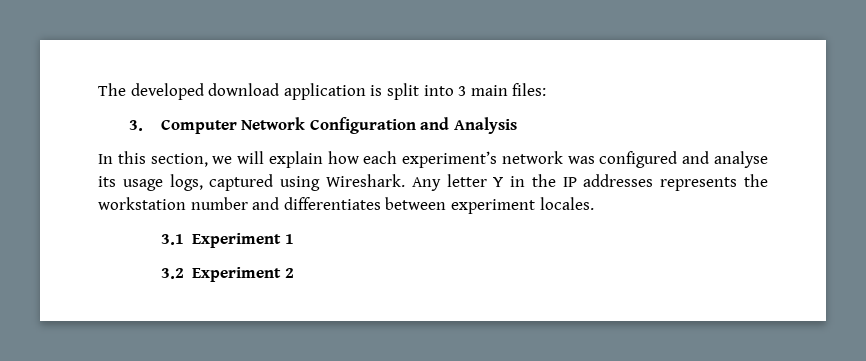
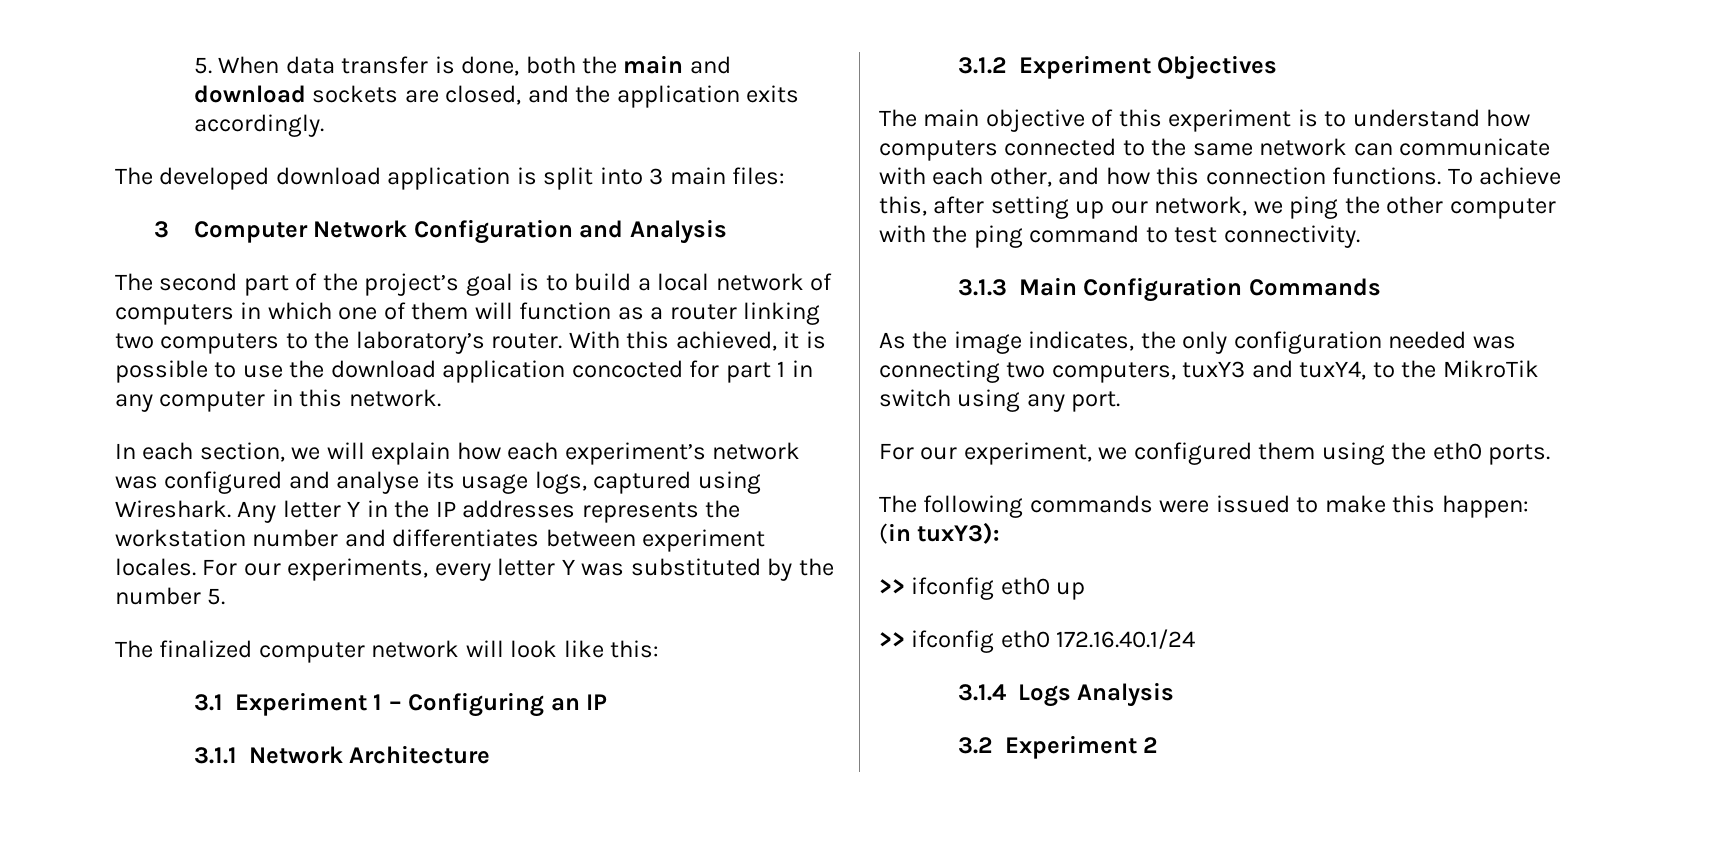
(98, 89) none -> [193,55,731,76] [193,85,799,108] [193,114,324,137] 5. When data transfer is done, both the main and download sockets are closed, and the application exits accordingly. //
[129,120,144,131] 3. -> [154,221,170,238] 3
(518, 125) none -> [115,273,833,296] [115,302,821,325] [115,331,826,354] [115,360,813,383] [115,389,441,412] // The second part of the project’s goal is to build a local network of computers in which one of them will function as a router linking two computers to the laboratory’s router. With this achieved, it is possible to use the download application concocted for part 1 in any computer in this network.
[117,151,146,164] this -> [142,442,194,460] each
[160,233,294,248] // 3.1 Experiment 1 -> [202,558,834,581] [115,587,226,605] [115,640,660,663] [193,692,608,717] [193,745,491,764] [957,55,1278,80] [879,109,1531,132] [879,138,1551,161] [879,167,1562,187] [879,196,1556,219] [879,225,1360,248] [957,277,1381,302] [879,331,1516,354] [879,360,1539,383] [879,389,1121,412] [879,442,1551,465] [879,495,1529,518] [879,522,1000,544] [879,577,1086,600] [879,629,1196,653] [957,682,1175,707] For our experiments, every letter Y was substituted by the number 5. // The finalized computer network will look like this: // 3.1 Experiment 1 – Configuring an IP // 3.1.1 Network Architecture // 3.1.2 Experiment Objectives // The main objective of this experiment is to understand how computers connected to the same network can communicate with each other, and how this connection functions. To achieve this, after setting up our network, we ping the other computer with the ping command to test connectivity. // 3.1.3 Main Configuration Commands // As the image indicates, the only configuration needed was connecting two computers, tuxY3 and tuxY4, to the MikroTik switch using any port. // For our experiment, we configured them using the eth0 ports. // The following commands were issued to make this happen: // (in tuxY3): // >> ifconfig eth0 up // >> ifconfig eth0 172.16.40.1/24 // 3.1.4 Logs Analysis

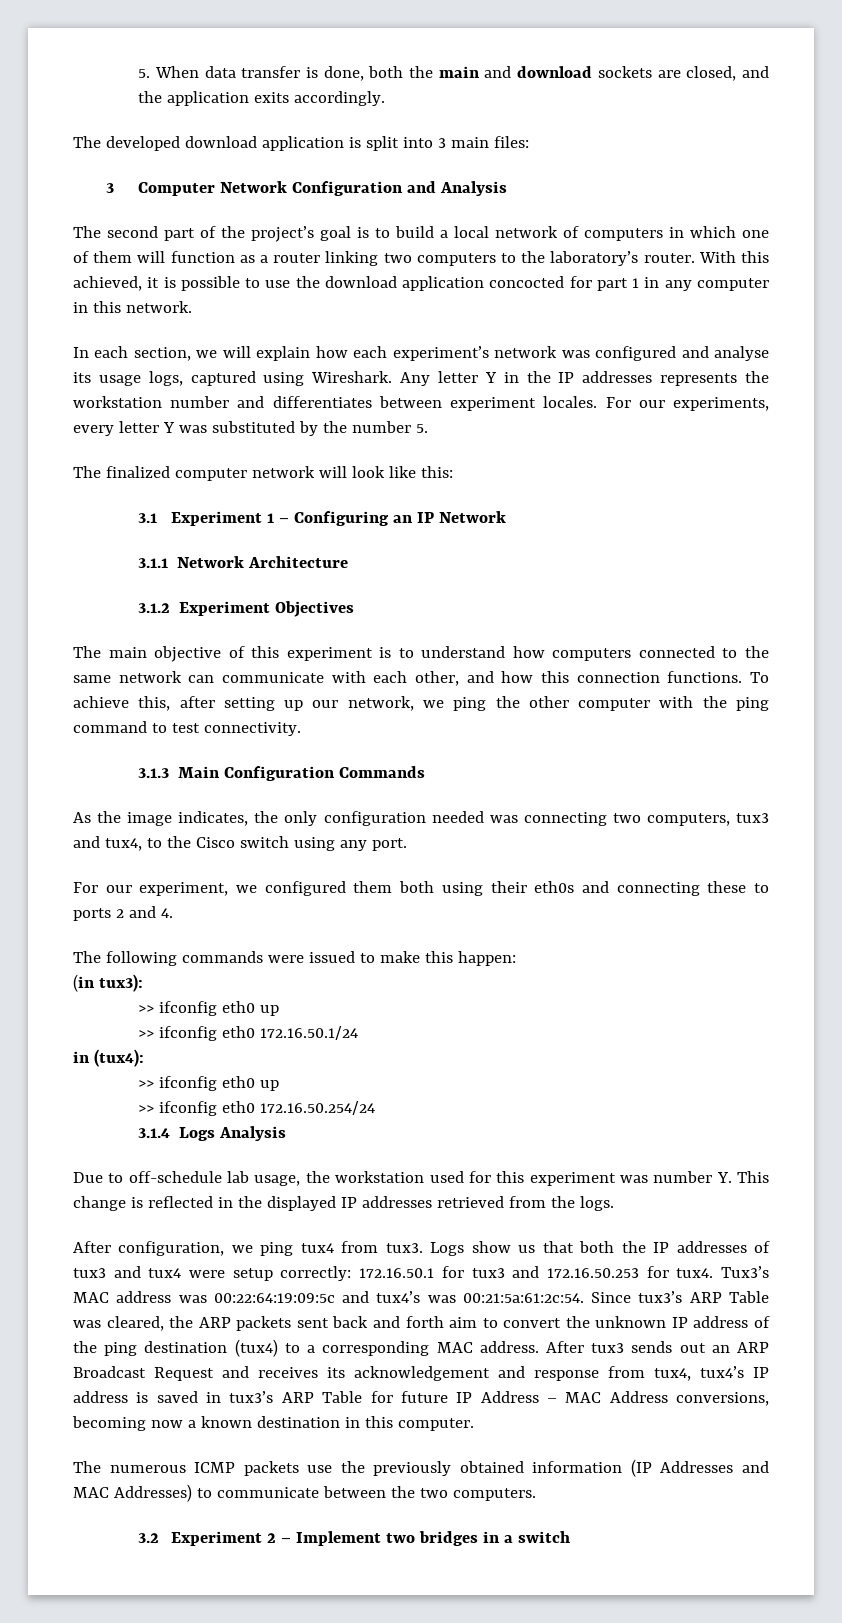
(608, 702) none -> [438,511,506,523] Network
[1182,360,1539,380] tuxY3 and tuxY4, to the MikroTik -> [736,813,769,823] [73,836,235,851] tux3 and tux4, to the Cisco
[1321,442,1551,465] using the eth0 ports. -> [399,881,770,896] [73,906,173,921] both using their eth0s and connecting these to ports 2 and 4.
[917,522,1000,544] [879,577,1086,600] [879,629,1196,653] [957,682,1175,707] [957,735,1159,759] tuxY3): // >> ifconfig eth0 up // >> ifconfig eth0 172.16.40.1/24 // 3.1.4 Logs Analysis // 3.2 Experiment 2 -> [98,974,143,992] [138,1001,280,1016] [138,1026,359,1041] [73,1049,144,1067] [138,1076,280,1091] [138,1101,376,1116] [138,1126,287,1141] [73,1171,770,1186] [73,1196,614,1211] [73,1241,771,1256] [73,1266,770,1281] [73,1291,769,1303] [73,1316,770,1331] [73,1339,769,1357] [73,1366,769,1381] [73,1391,770,1406] [72,1416,474,1431] [73,1459,769,1477] [73,1484,536,1502] [138,1531,570,1546] tux3): // >> ifconfig eth0 up // >> ifconfig eth0 172.16.50.1/24 // in (tux4): // >> ifconfig eth0 up // >> ifconfig eth0 172.16.50.254/24 // 3.1.4 Logs Analysis // Due to off-schedule lab usage, the workstation used for this experiment was number Y. This change is reflected in the displayed IP addresses retrieved from the logs. // After configuration, we ping tux4 from tux3. Logs show us that both the IP addresses of tux3 and tux4 were setup correctly: 172.16.50.1 for tux3 and 172.16.50.253 for tux4. Tux3’s MAC address was 00:22:64:19:09:5c and tux4’s was 00:21:5a:61:2c:54. Since tux3’s ARP Table was cleared, the ARP packets sent back and forth aim to convert the unknown IP address of the ping destination (tux4) to a corresponding MAC address. After tux3 sends out an ARP Broadcast Request and receives its acknowledgement and response from tux4, tux4’s IP address is saved in tux3’s ARP Table for future IP Address – MAC Address conversions, becoming now a known destination in this computer. // The numerous ICMP packets use the previously obtained information (IP Addresses and MAC Addresses) to communicate between the two computers. // 3.2 Experiment 2 – Implement two bridges in a switch

